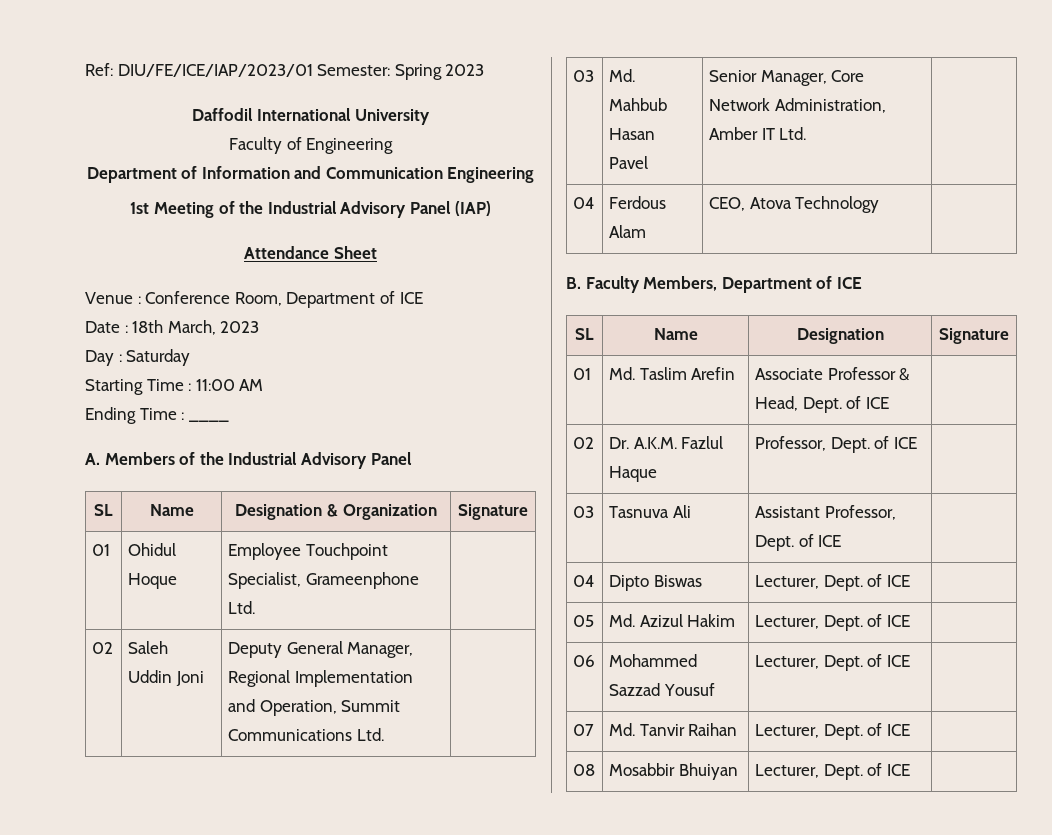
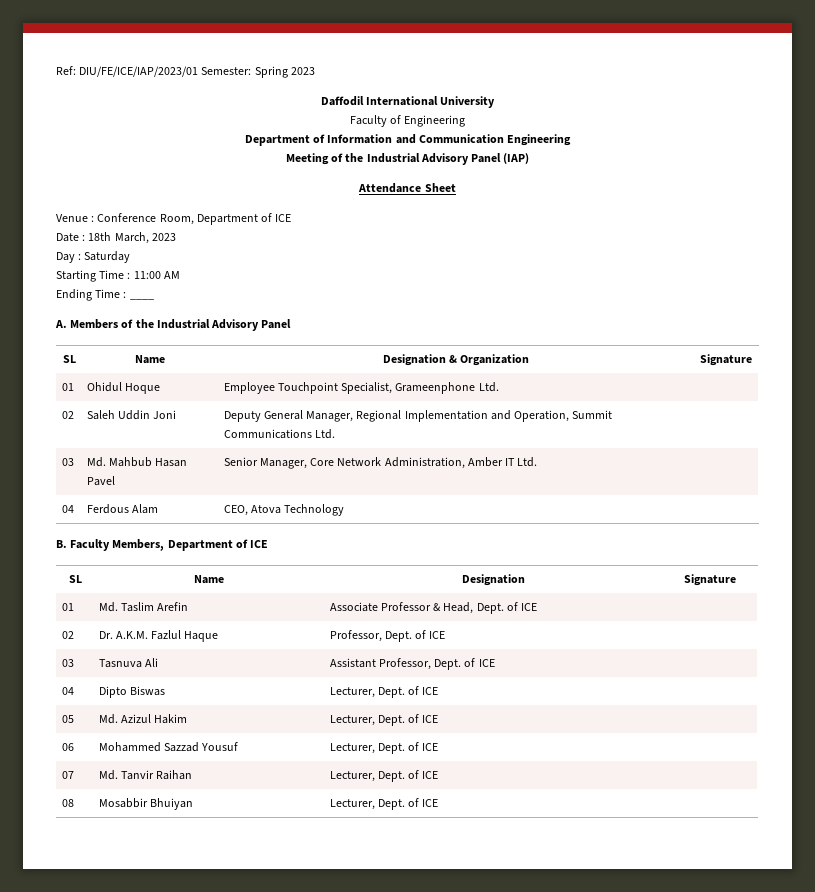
[130,202,150,214] 1st -> (572, 140) none

